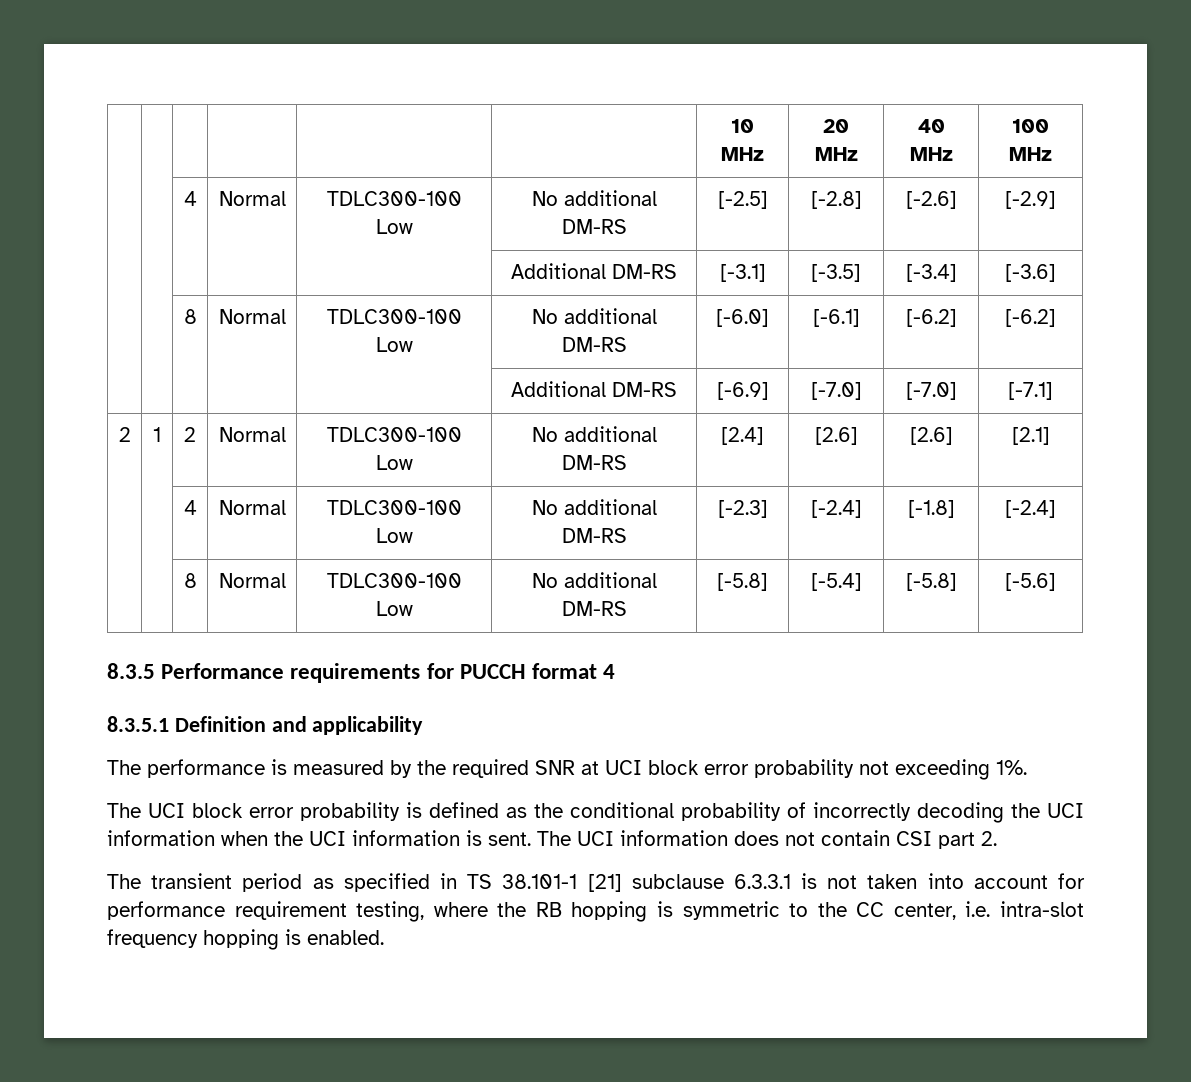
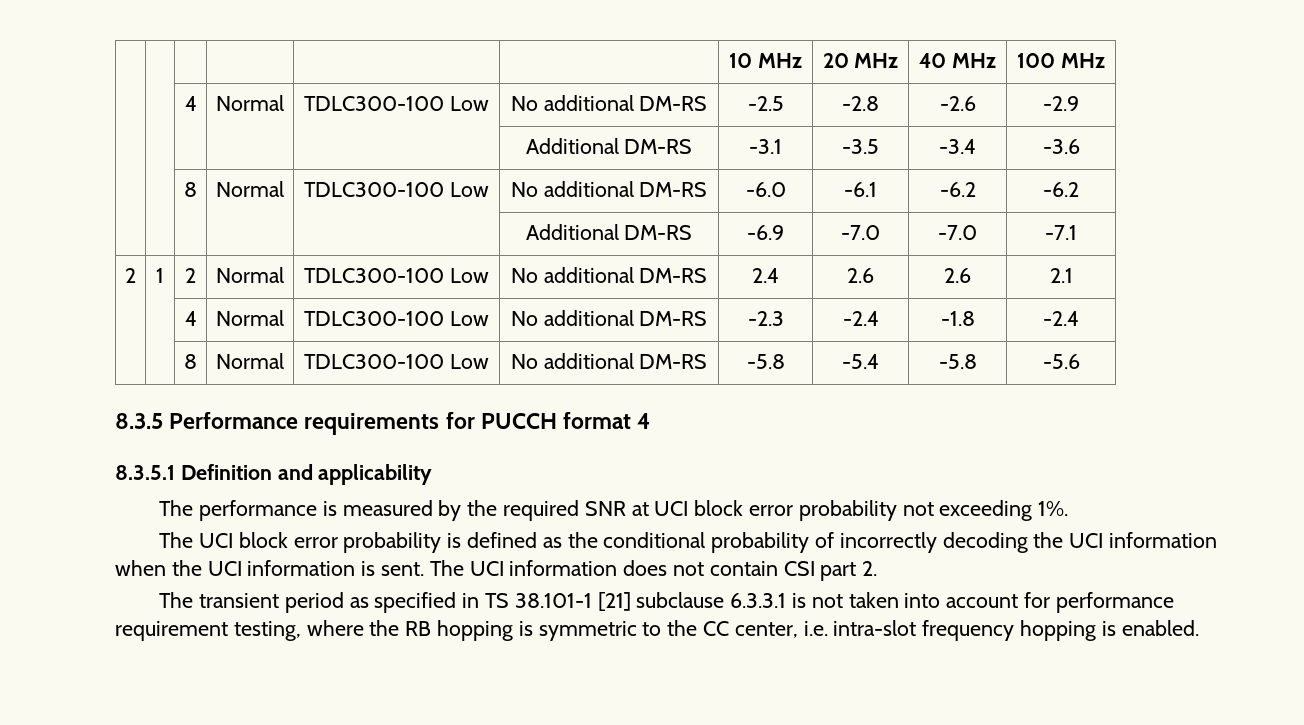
[717,191,768,209] [810,191,862,209] [905,191,957,209] [1005,191,1056,209] [511,263,677,279] [719,264,766,282] [811,264,861,282] [905,264,957,282] [1005,264,1056,282] [183,309,197,324] [218,309,286,324] [326,309,462,324] [375,337,413,352] [531,308,657,324] [561,337,627,352] [716,309,769,327] [812,309,860,327] [905,309,957,327] [1005,309,1056,327] [511,381,677,397] [716,382,769,400] [810,382,862,400] [905,382,957,400] [1008,382,1053,400] [-2.5] | [-2.8] | [-2.6] | [-2.9] // | | | | | Additional DM-RS | [-3.1] | [-3.5] | [-3.4] | [-3.6] // | | 8 | Normal | TDLC300-100 Low | No additional DM-RS | [-6.0] | [-6.1] | [-6.2] | [-6.2] // | | | | | Additional DM-RS | [-6.9] | [-7.0] | [-7.0] | [-7.1] -> [747,96,784,111] [842,96,879,111] [939,96,976,111] [1043,96,1079,111] [525,138,693,154] [749,139,782,154] [842,139,879,154] [939,139,976,154] [1042,139,1080,154] [184,182,197,197] [216,181,284,197] [304,182,489,197] [510,181,708,197] [745,182,786,197] [844,182,877,197] [939,182,976,197] [1043,182,1079,197] [525,224,693,240] [747,225,784,240] [841,225,881,240] [938,225,978,240] [1045,225,1078,240] -2.5 | -2.8 | -2.6 | -2.9 // | | | | | Additional DM-RS | -3.1 | -3.5 | -3.4 | -3.6 // | | 8 | Normal | TDLC300-100 Low | No additional DM-RS | -6.0 | -6.1 | -6.2 | -6.2 // | | | | | Additional DM-RS | -6.9 | -7.0 | -7.0 | -7.1
[721,427,764,445] [814,427,858,445] [909,427,953,445] [1011,427,1050,445] [183,500,197,515] [218,500,286,515] [326,500,462,515] [375,528,413,543] [531,499,657,515] [561,528,627,543] [717,500,768,518] [810,500,862,518] [907,500,955,518] [1005,500,1056,518] [183,573,197,588] [218,573,286,588] [326,573,462,588] [375,601,413,616] [531,572,657,588] [561,601,627,616] [717,573,768,591] [810,573,862,591] [905,573,957,591] [1005,573,1056,591] [2.4] | [2.6] | [2.6] | [2.1] // | | 4 | Normal | TDLC300-100 Low | No additional DM-RS | [-2.3] | [-2.4] | [-1.8] | [-2.4] // | | 8 | Normal | TDLC300-100 Low | No additional DM-RS | [-5.8] | [-5.4] | [-5.8] | [-5.6] -> [752,268,779,283] [847,268,874,283] [944,268,971,283] [1049,268,1073,283] [184,311,197,326] [216,310,284,326] [304,311,489,326] [510,310,708,326] [747,311,784,326] [842,311,879,326] [940,311,975,326] [1043,311,1079,326] [184,354,197,369] [216,353,284,369] [304,354,489,369] [510,353,708,369] [746,354,785,369] [842,354,879,369] [938,354,977,369] [1042,354,1080,369] 2.4 | 2.6 | 2.6 | 2.1 // | | 4 | Normal | TDLC300-100 Low | No additional DM-RS | -2.3 | -2.4 | -1.8 | -2.4 // | | 8 | Normal | TDLC300-100 Low | No additional DM-RS | -5.8 | -5.4 | -5.8 | -5.6

